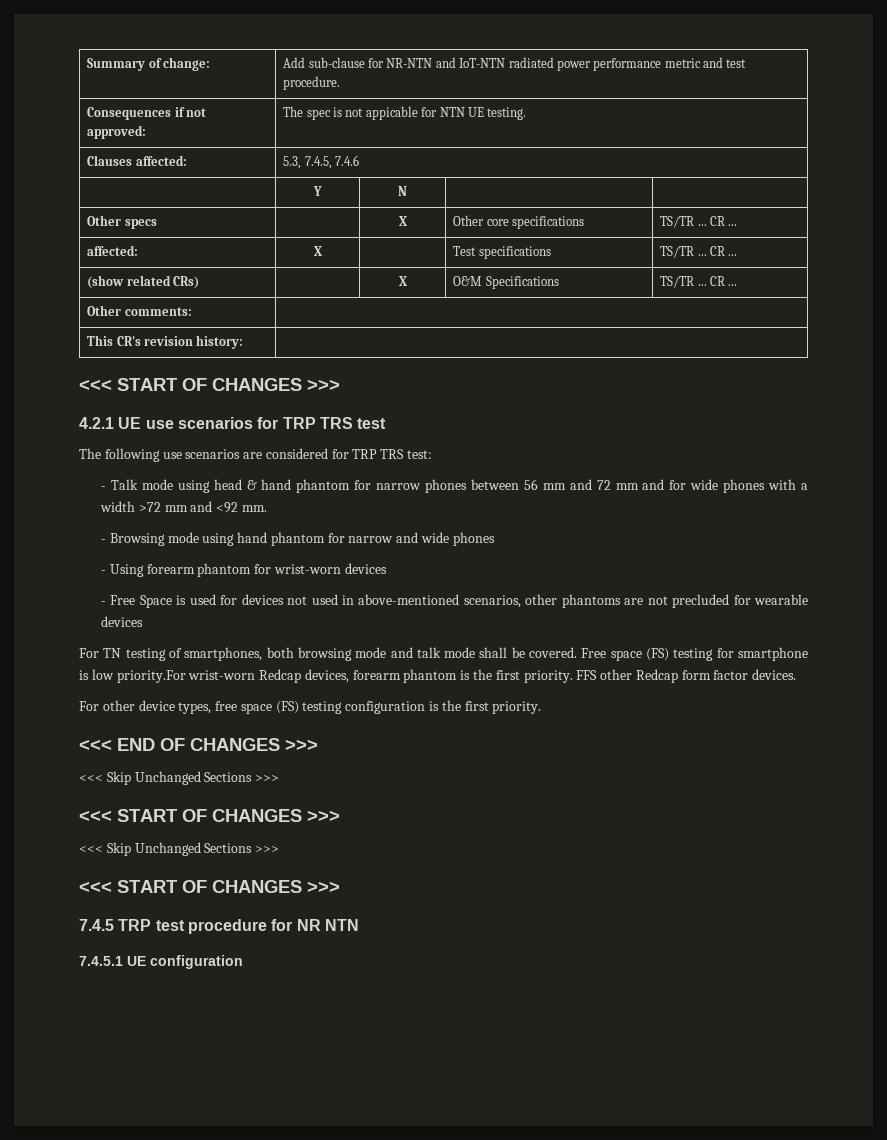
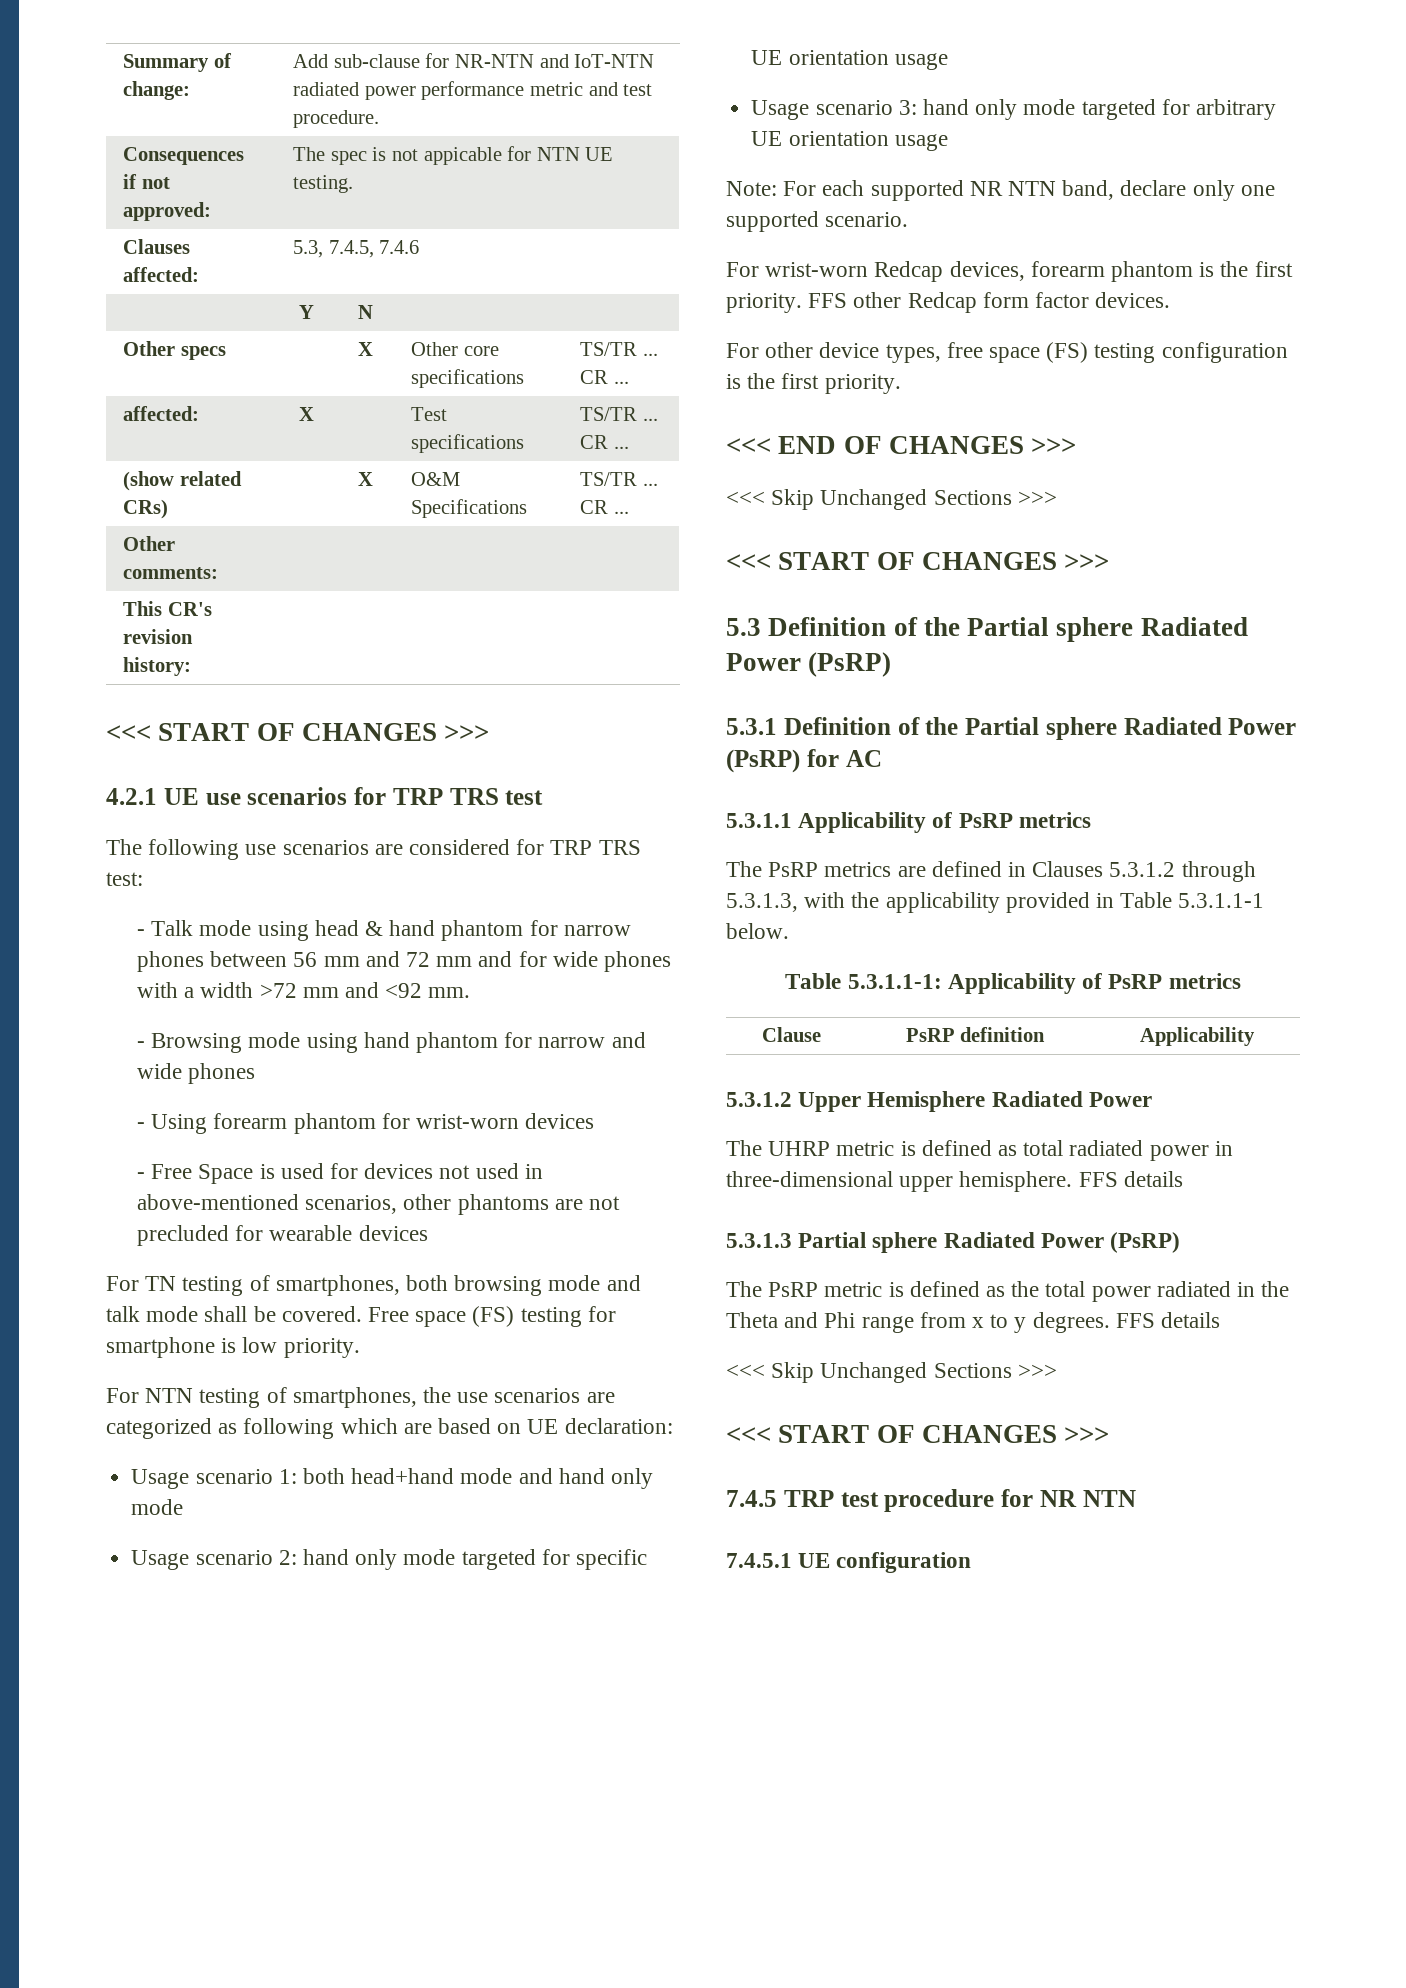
[116,670,186,683] priority.For -> [283,1338,360,1358] [106,1387,615,1408] [106,1418,673,1439] [131,1468,653,1489] [131,1499,184,1515] [131,1549,647,1570] [751,50,948,70] [751,99,1276,120] [751,131,948,151] [726,180,1275,201] [726,211,909,232] [726,262,759,277] priority. // For NTN testing of smartphones, the use scenarios are categorized as following which are based on UE declaration: // Usage scenario 1: both head+hand mode and hand only mode // Usage scenario 2: hand only mode targeted for specific UE orientation usage // Usage scenario 3: hand only mode targeted for arbitrary UE orientation usage // Note: For each supported NR NTN band, declare only one supported scenario. // For
(340, 816) none -> [726,617,1248,642] [726,652,892,677] [726,717,1297,740] [726,749,882,773] [726,812,1091,833] [726,861,1256,882] [726,892,1265,913] [726,923,789,939] [785,973,1241,994] [761,1027,821,1042] [905,1027,1046,1042] [1140,1027,1255,1046] [726,1091,1152,1112] [726,1140,1233,1161] [726,1171,1183,1192] [726,1232,1181,1253] [726,1281,1290,1302] [726,1312,1221,1333] // 5.3 Definition of the Partial sphere Radiated Power (PsRP) // 5.3.1 Definition of the Partial sphere Radiated Power (PsRP) for AC // 5.3.1.1 Applicability of PsRP metrics // The PsRP metrics are defined in Clauses 5.3.1.2 through 5.3.1.3, with the applicability provided in Table 5.3.1.1-1 below. // Table 5.3.1.1-1: Applicability of PsRP metrics // Clause | PsRP definition | Applicability // 5.3.1.2 Upper Hemisphere Radiated Power // The UHRP metric is defined as total radiated power in three-dimensional upper hemisphere. FFS details // 5.3.1.3 Partial sphere Radiated Power (PsRP) // The PsRP metric is defined as the total power radiated in the Theta and Phi range from x to y degrees. FFS details

